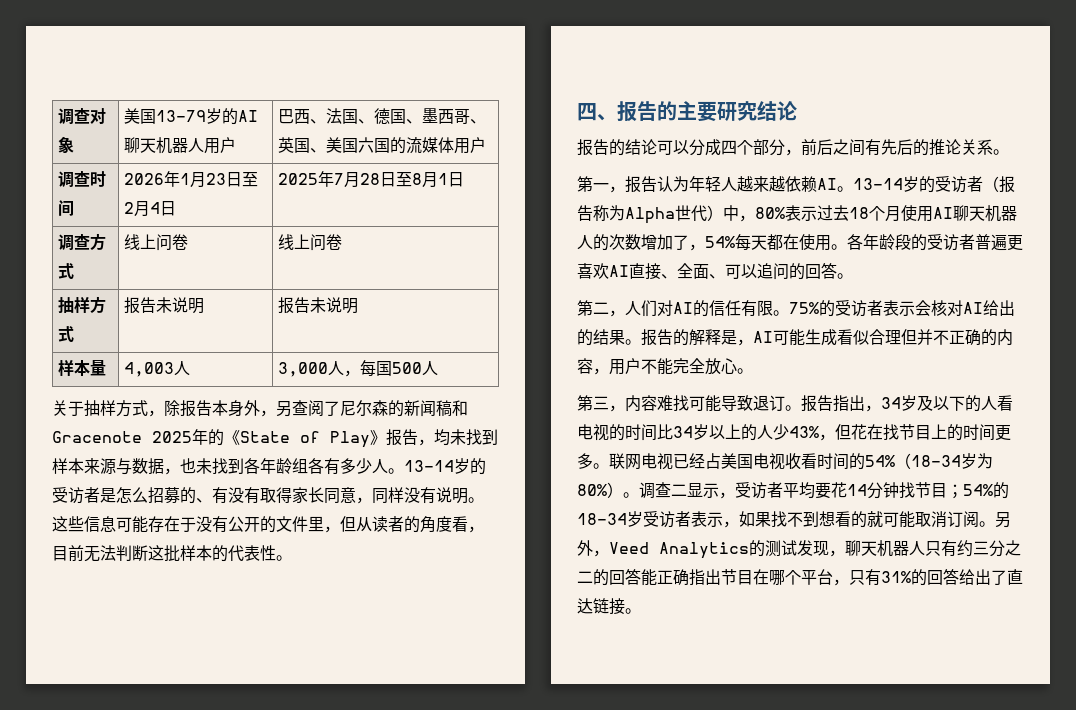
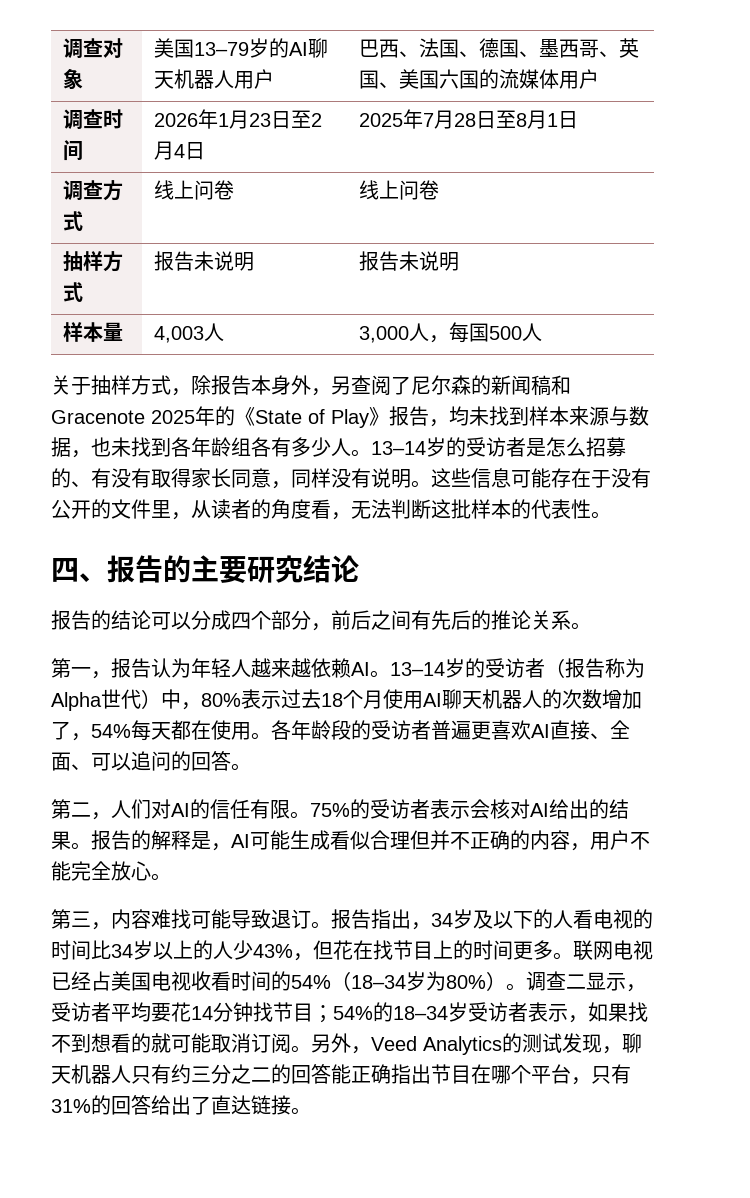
[340,516,356,532] 但 -> (191, 516) none
[52,545,84,562] 目前 -> (351, 516) none

